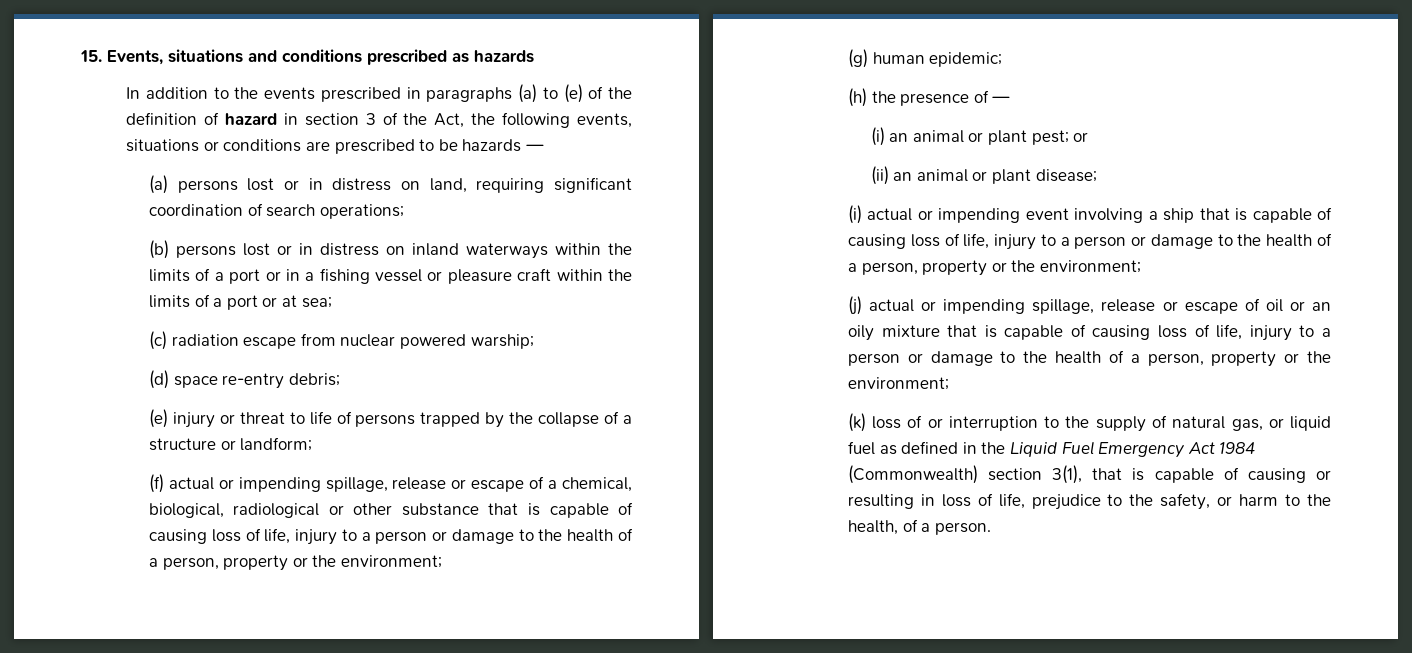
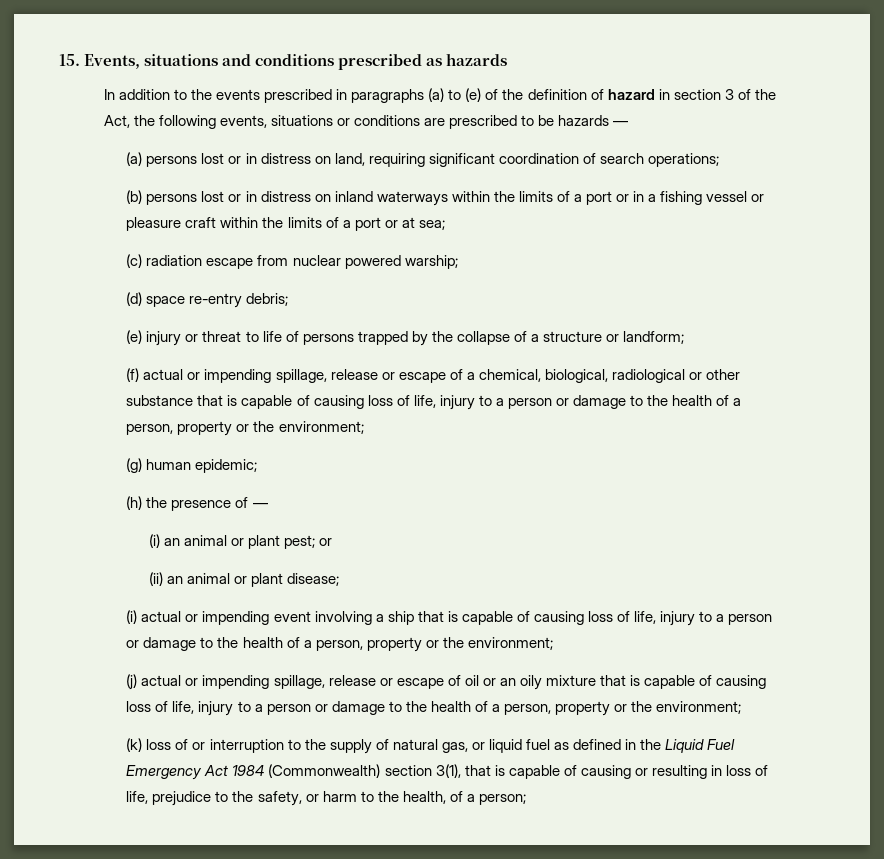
[934,522,991,535] person. -> [478,794,526,805] person;

